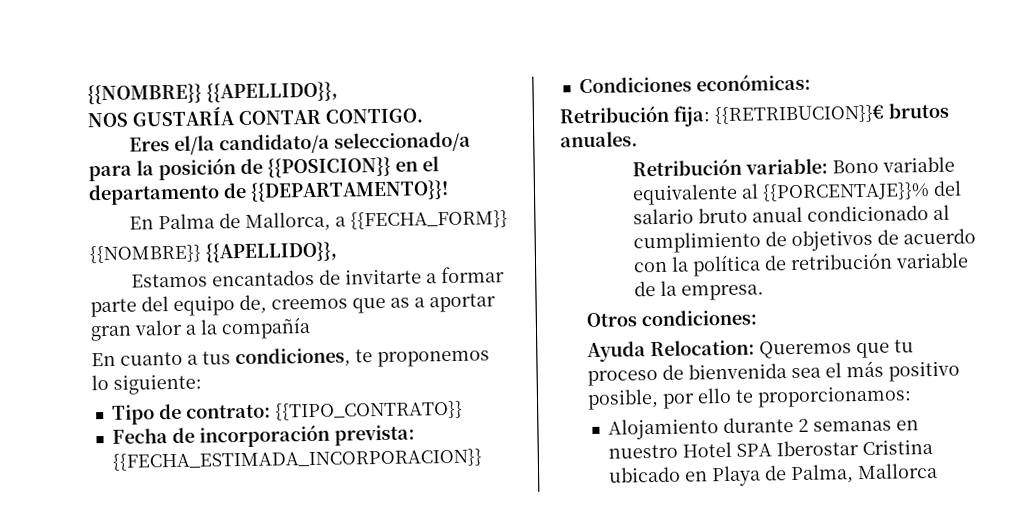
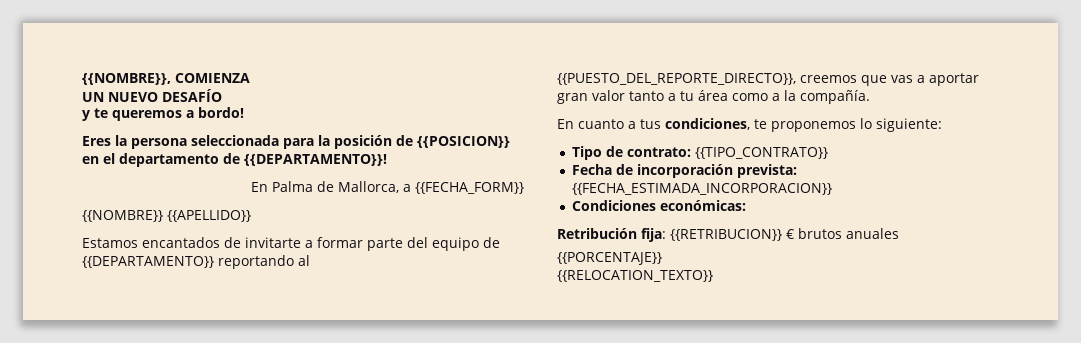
[87,81,338,105] [87,106,423,128] [129,131,472,155] {{NOMBRE}} {{APELLIDO}}, // NOS GUSTARÍA CONTAR CONTIGO. // Eres el/la candidato/a seleccionado/a -> [82,73,250,85] [82,89,222,102] [82,107,244,121] [82,135,279,149] {{NOMBRE}}, COMIENZA // UN NUEVO DESAFÍO // y te queremos a bordo! // Eres la persona seleccionada
[205,241,337,263] {{APELLIDO}}, -> [167,210,251,222] {{APELLIDO}}
[239,294,267,315] de, -> [483,237,500,248] [82,255,310,269] [557,73,796,85] de {{DEPARTAMENTO}} reportando al {{PUESTO_DEL_REPORTE_DIRECTO}},
[390,297,410,308] as -> [891,75,913,83] vas
(183, 327) none -> [629,90,768,101] tanto a tu área como
[221,317,311,340] compañía -> [800,90,870,104] compañía.
[714,102,949,125] [560,131,638,148] [632,156,956,177] [632,180,963,206] [633,204,951,225] [633,228,977,254] [634,252,970,277] [634,280,765,301] [586,309,758,328] [587,339,915,363] [587,360,961,387] [587,385,913,410] [607,417,919,440] [607,439,933,459] [607,462,938,487] {{RETRIBUCION}}€ brutos anuales. // Retribución variable: Bono variable equivalente al {{PORCENTAJE}}% del salario bruto anual condicionado al cumplimiento de objetivos de acuerdo con la política de retribución variable de la empresa. // Otros condiciones: // Ayuda Relocation: Queremos que tu proceso de bienvenida sea el más positivo posible, por ello te proporcionamos: // Alojamiento durante 2 semanas en nuestro Hotel SPA Iberostar Cristina ubicado en Playa de Palma, Mallorca -> [670,228,899,241] [557,252,662,265] [557,270,713,282] {{RETRIBUCION}} € brutos anuales // {{PORCENTAJE}} // {{RELOCATION_TEXTO}}

